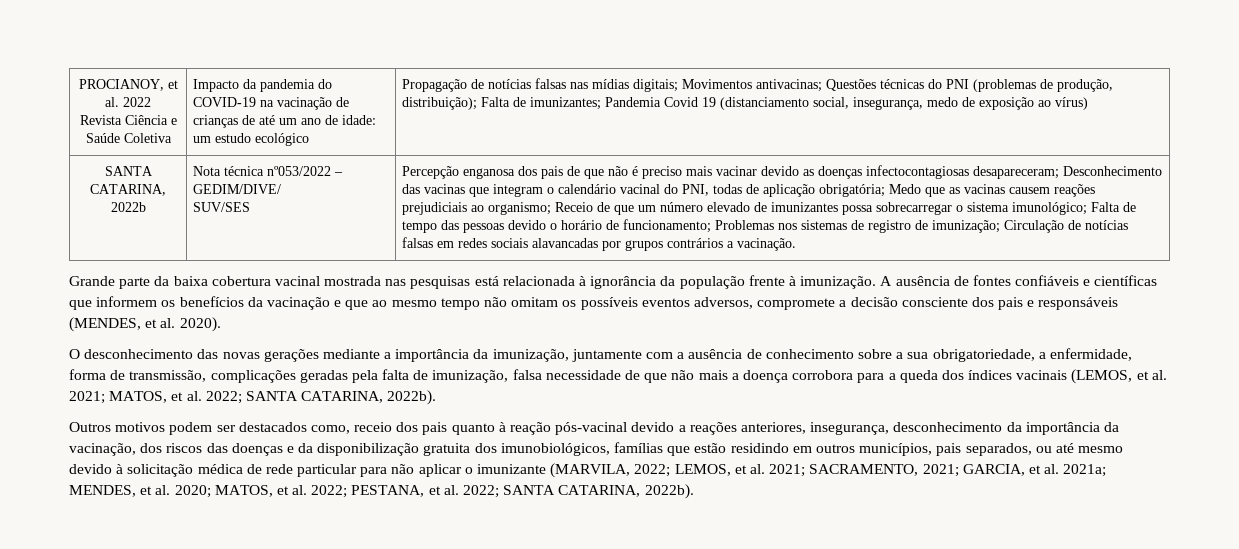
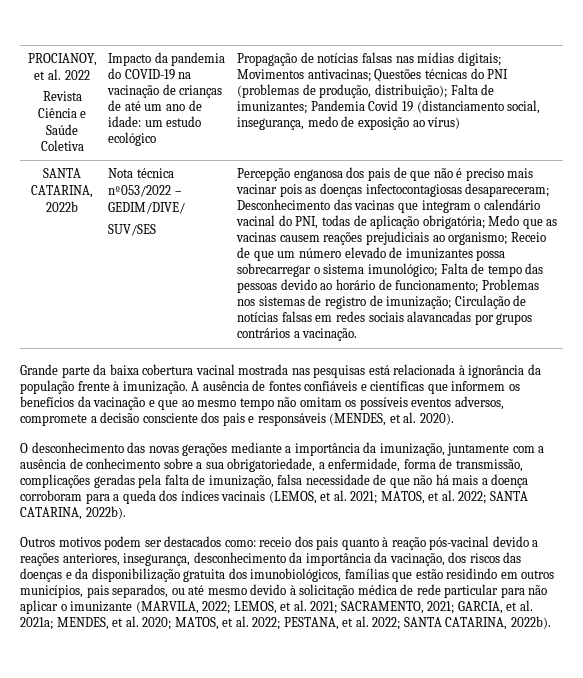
[761,166,800,176] devido -> [279,184,302,197] pois
[550,223,558,230] o -> [320,283,333,290] ao
(695, 375) none -> [435,474,449,485] há
[792,370,854,380] corrobora -> [20,490,82,501] corroboram
[310,425,350,434] como, -> [224,540,256,547] como:

